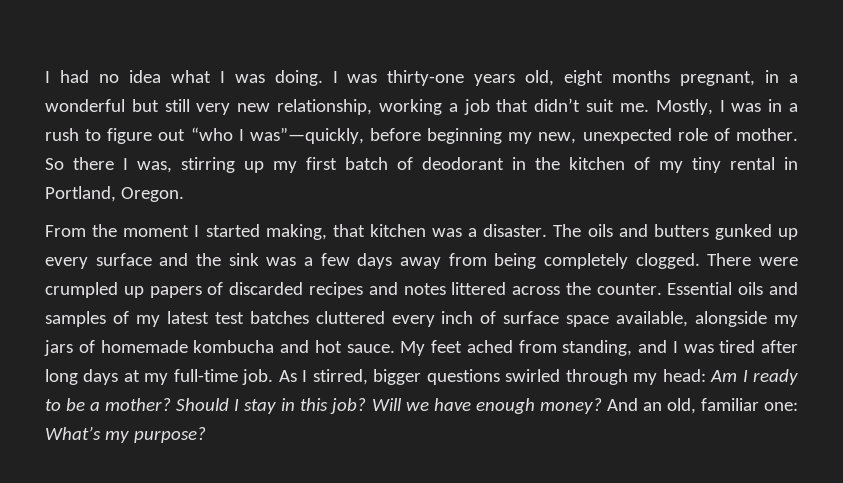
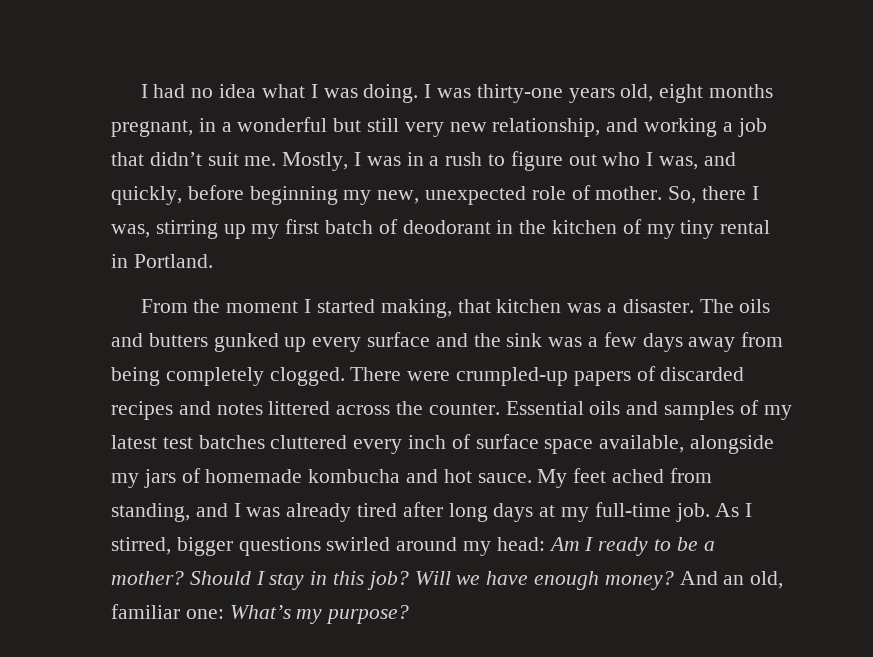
(373, 107) none -> [606,118,639,132] and
[190,127,364,144] “who I was”—quickly, -> [602,152,736,170] [111,186,182,205] who I was, and quickly,
[45,158,64,170] So -> [668,186,697,204] So,
[45,186,184,202] Portland, Oregon. -> [133,254,213,268] Portland.
[45,282,144,298] crumpled up -> [456,367,569,386] crumpled-up
(714, 348) none -> [286,503,352,522] already
[565,369,628,385] through -> [396,537,458,551] around

